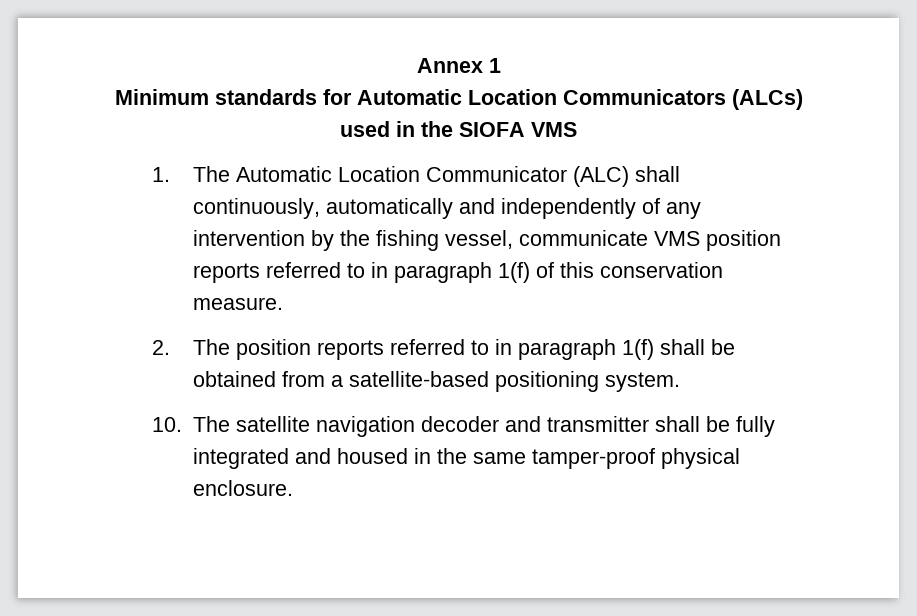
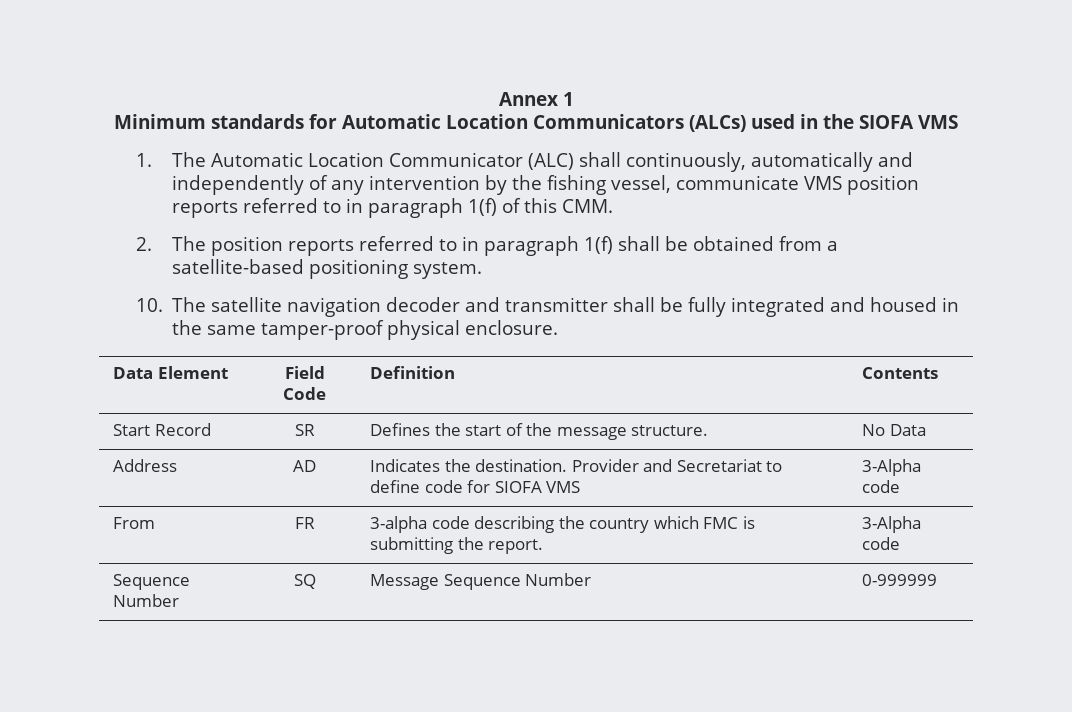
[600,262,724,278] [193,297,284,310] conservation measure. -> [562,199,614,213] CMM.
(294, 488) none -> [113,366,228,379] [284,366,325,379] [283,387,326,400] [370,366,456,379] [862,367,939,379] [113,423,211,436] [294,424,315,436] [370,423,709,440] [862,424,926,436] [113,459,178,472] [293,460,316,472] [370,459,783,472] [370,480,581,493] [862,459,922,476] [862,480,901,493] [113,517,156,529] [294,517,315,529] [370,516,755,533] [370,537,544,554] [862,516,922,533] [862,537,901,550] [113,574,191,590] [113,594,180,607] [293,574,316,589] [370,573,592,590] [862,574,938,586] // Data Element | Field Code | Definition | Contents // Start Record | SR | Defines the start of the message structure. | No Data // Address | AD | Indicates the destination. Provider and Secretariat to define code for SIOFA VMS | 3-Alpha code // From | FR | 3-alpha code describing the country which FMC is submitting the report. | 3-Alpha code // Sequence Number | SQ | Message Sequence Number | 0-999999

